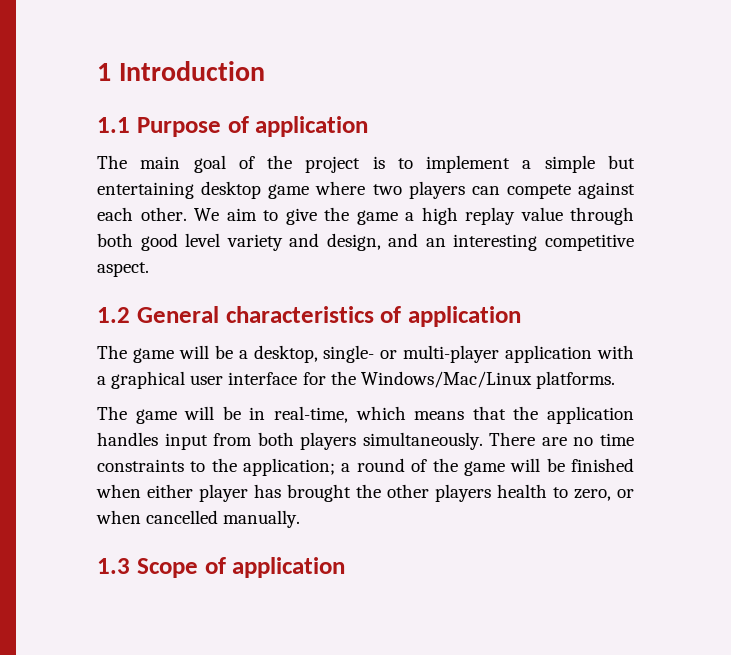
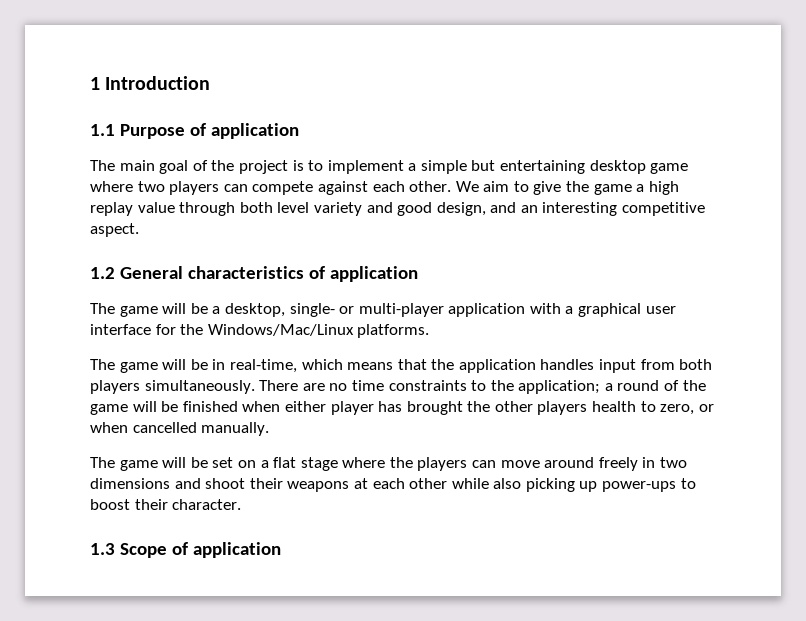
[140,233,178,251] good -> (273, 207) none
(320, 240) none -> [397,202,433,216] good
(301, 519) none -> [90,457,688,471] [90,478,696,492] [90,499,242,510] // The game will be set on a flat stage where the players can move around freely in two dimensions and shoot their weapons at each other while also picking up power-ups to boost their character.

